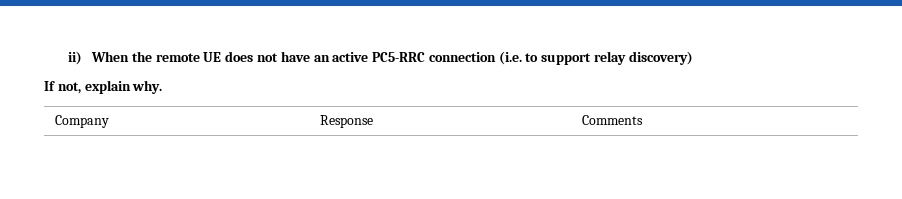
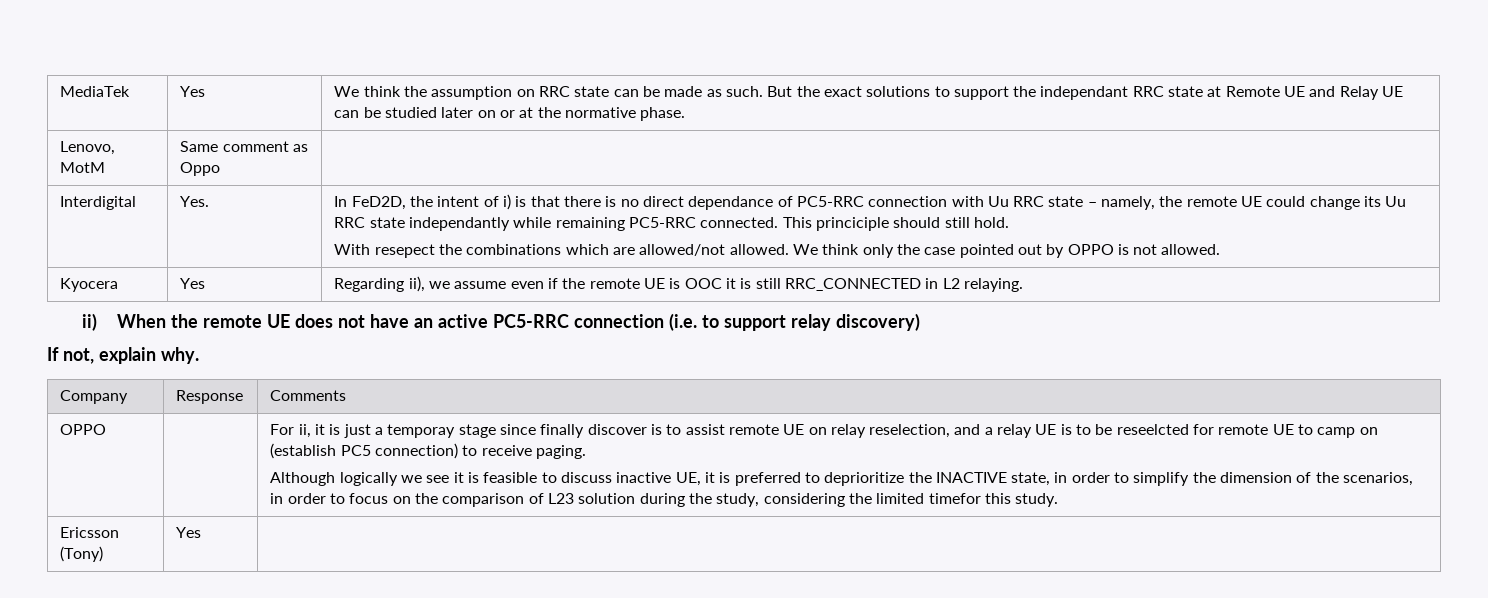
(68, 58) none -> [60,86,131,97] [180,86,206,97] [334,86,1404,100] [334,107,686,121] [60,141,116,155] [60,162,106,173] [180,141,309,152] [180,162,221,176] [60,196,137,210] [180,196,210,207] [334,194,1407,210] [334,217,1009,231] [334,244,1221,258] [60,278,119,292] [180,278,206,289] [334,276,1023,292] MediaTek | Yes | We think the assumption on RRC state can be made as such. But the exact solutions to support the independant RRC state at Remote UE and Relay UE can be studied later on or at the normative phase. // Lenovo, MotM | Same comment as Oppo | // Interdigital | Yes. | In FeD2D, the intent of i) is that there is no direct dependance of PC5-RRC connection with Uu RRC state – namely, the remote UE could change its Uu RRC state independantly while remaining PC5-RRC connected. This princiciple should still hold. // With resepect the combinations which are allowed/not allowed. We think only the case pointed out by OPPO is not allowed. // Kyocera | Yes | Regarding ii), we assume even if the remote UE is OOC it is still RRC_CONNECTED in L2 relaying. //
(643, 120) none -> [60,424,107,435] [270,424,1378,438] [270,443,586,459] [270,472,1414,486] [270,493,1059,507] [60,527,120,538] [60,546,104,562] [176,527,202,538] // OPPO | | For ii, it is just a temporay stage since finally discover is to assist remote UE on relay reselection, and a relay UE is to be reseelcted for remote UE to camp on (establish PC5 connection) to receive paging. // Although logically we see it is feasible to discuss inactive UE, it is preferred to deprioritize the INACTIVE state, in order to simplify the dimension of the scenarios, in order to focus on the comparison of L23 solution during the study, considering the limited timefor this study. // Ericsson (Tony) | Yes |

